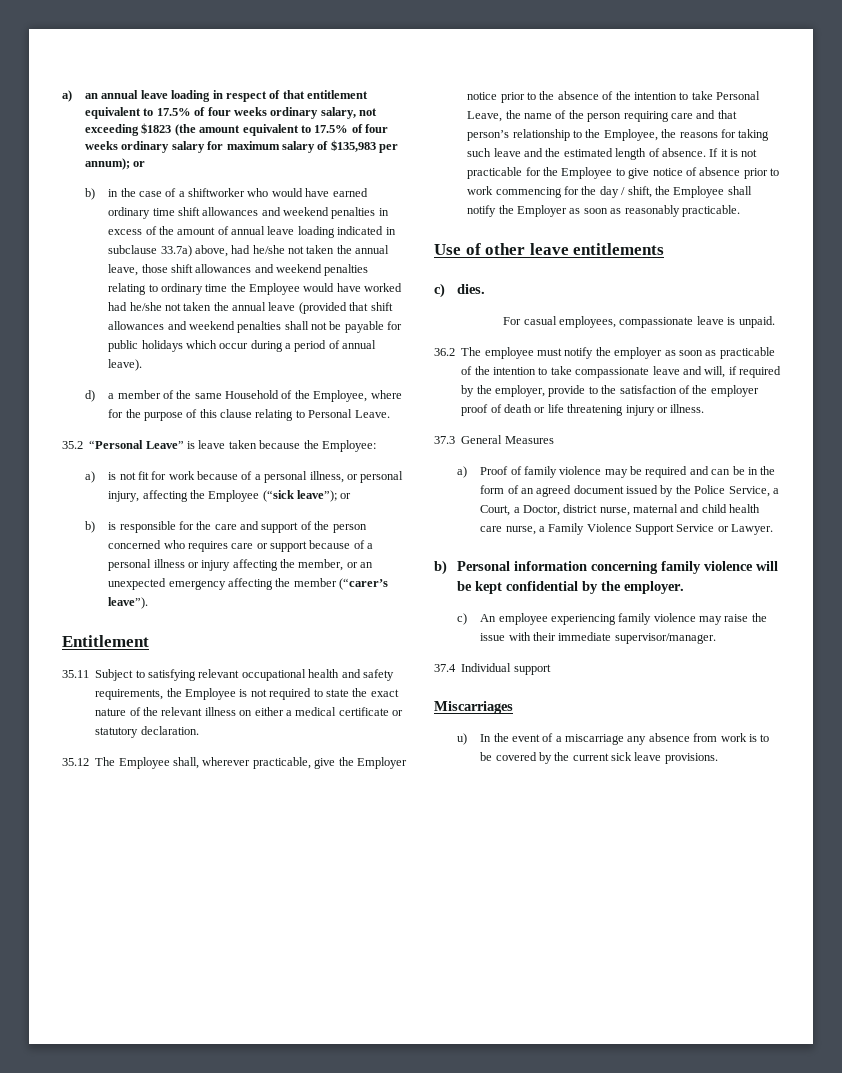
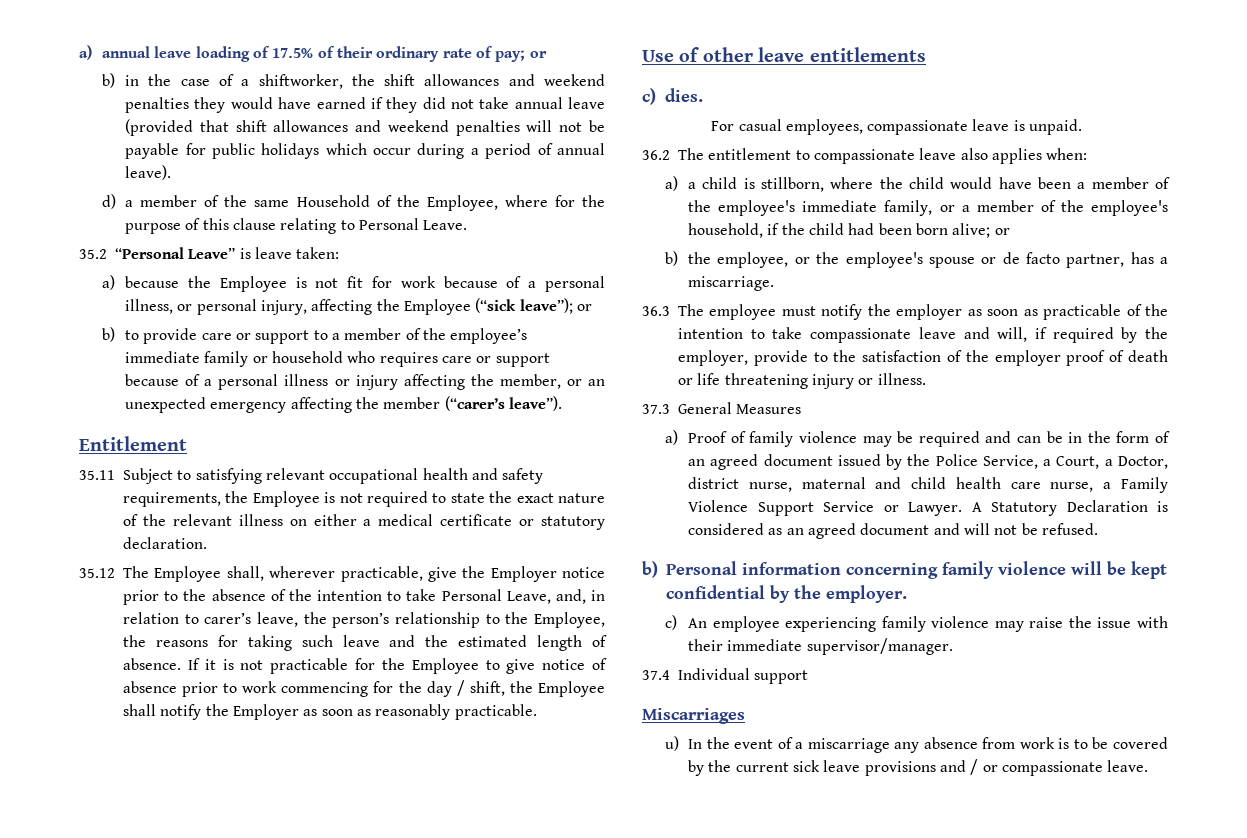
[62,90,369,102] [85,107,378,119] [85,123,389,136] [85,140,399,153] [85,158,131,170] a) an annual leave loading in respect of that entitlement equivalent to 17.5% of four weeks ordinary salary, not exceeding $1823 (the amount equivalent to 17.5% of four weeks ordinary salary for maximum salary of $135,983 per annum); -> [79,45,526,62] a) annual leave loading of 17.5% of their ordinary rate of pay;
[188,188,368,197] [108,207,389,219] [108,226,396,238] [108,245,390,257] [108,264,369,276] [108,283,403,295] [108,302,229,311] shiftworker who would have earned ordinary time shift allowances and weekend penalties in excess of the amount of annual leave loading indicated in subclause 33.7a) above, had he/she not taken the annual leave, those shift allowances and weekend penalties relating to ordinary time the Employee would have worked had he/she not taken the -> [258,74,605,89] [125,97,510,113] shiftworker, the shift allowances and weekend penalties they would have earned if they did not take
[284,321,309,330] shall -> [526,120,553,132] will
[228,440,376,452] [85,471,96,483] taken because the Employee: // a) -> [296,247,340,259] [102,275,287,292] taken: // a) because the Employee
[108,521,367,533] [108,540,162,549] is responsible for the care and support of the person concerned -> [125,328,528,344] [125,351,344,367] to provide care or support to a member of the employee’s immediate family or household
[505,110,737,122] the name of the person requiring care and that -> [555,589,606,604] [123,612,327,627] and, in relation to carer’s leave, the
(482, 351) none -> [708,148,1088,164] [665,176,1170,192] [688,200,1168,216] [688,223,1010,238] [665,251,1168,268] [688,276,775,291] [642,304,704,316] entitlement to compassionate leave also applies when: // a) a child is stillborn, where the child would have been a member of the employee's immediate family, or a member of the employee's household, if the child had been born alive; or // b) the employee, or the employee's spouse or de facto partner, has a miscarriage. // 36.3 The
(774, 529) none -> [971,500,1168,516] [688,523,1099,539] A Statutory Declaration is considered as an agreed document and will not be refused.
[664,753,718,764] provisions. -> [864,759,1149,776] provisions and / or compassionate leave.

